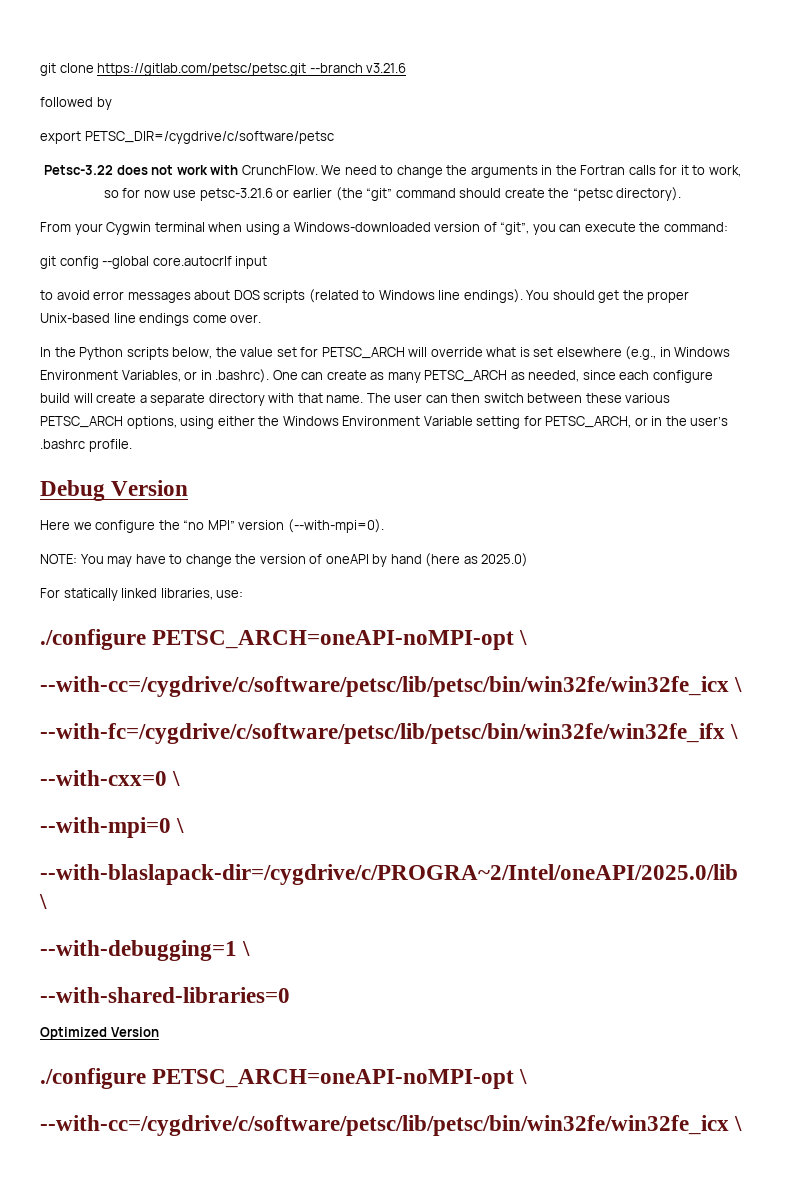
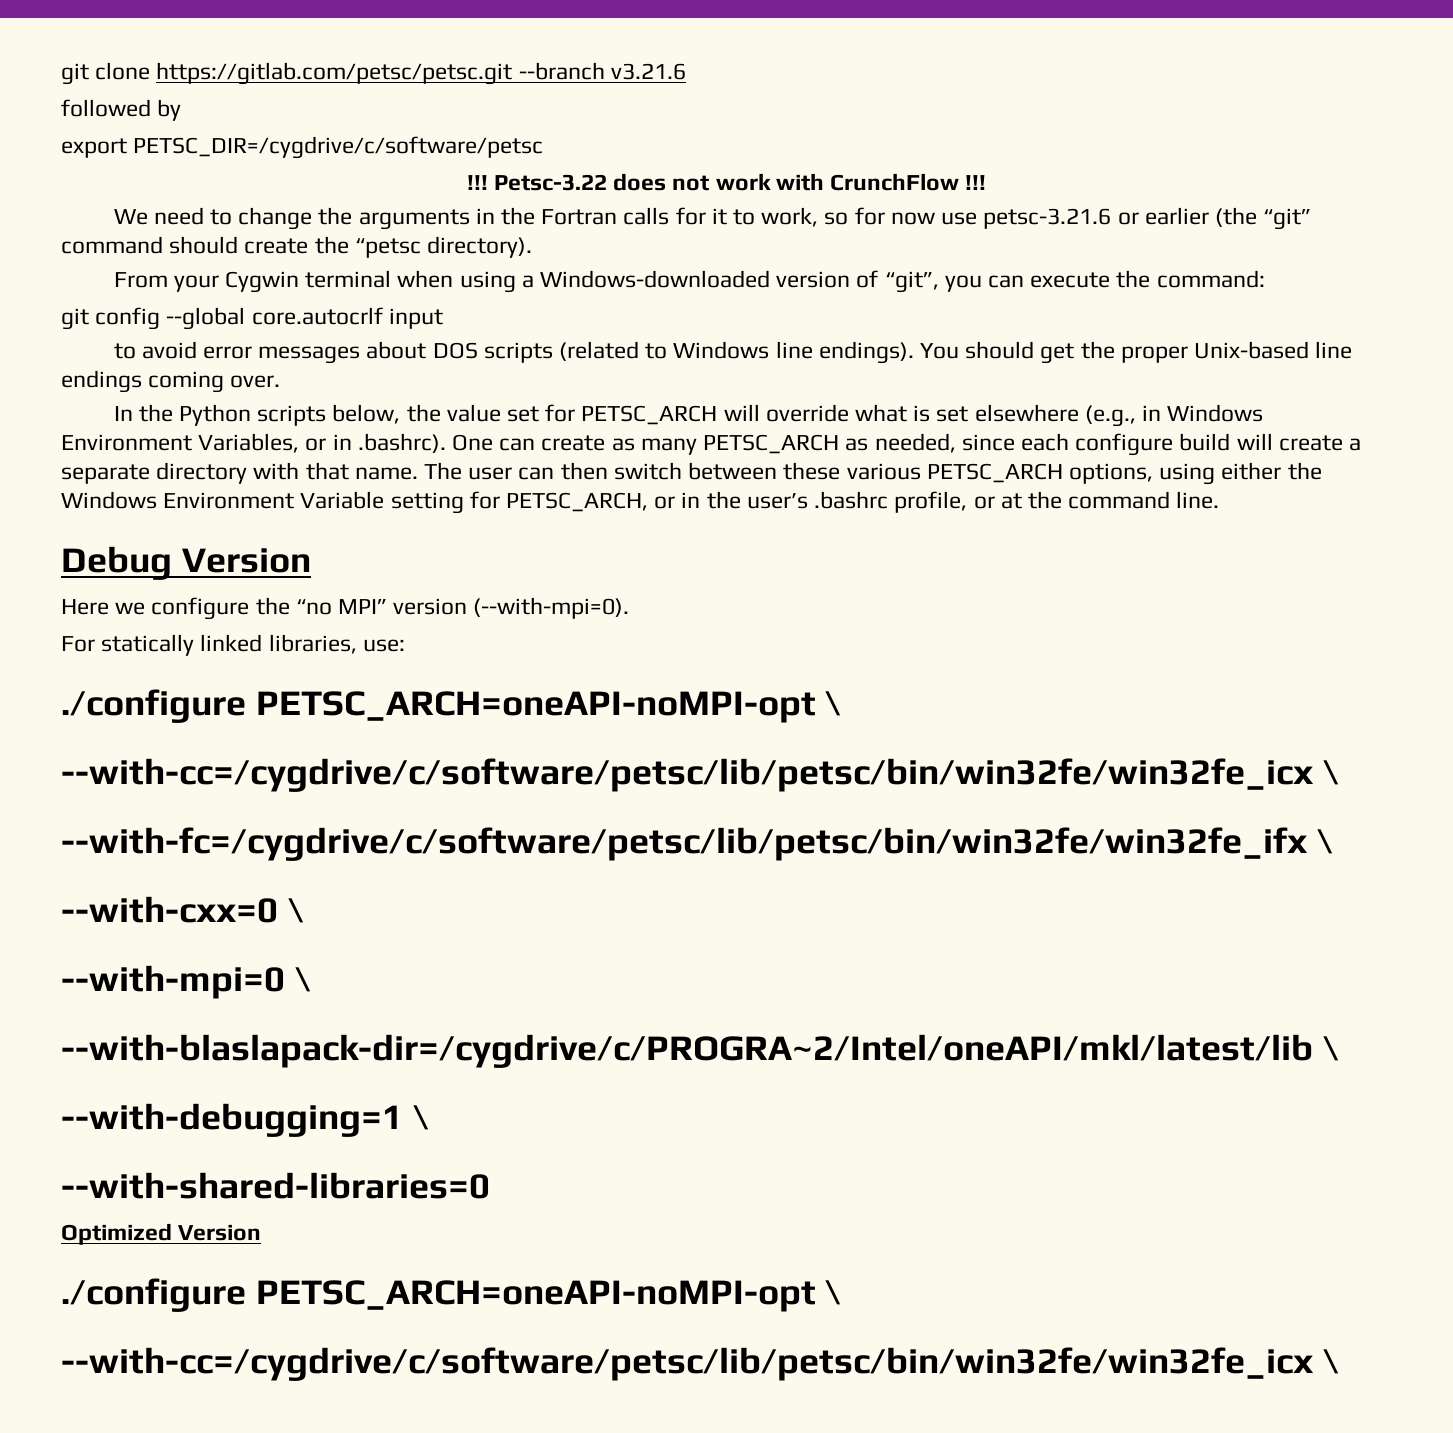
(334, 137) none -> [466,175,488,190] !!!
[241,165,318,175] CrunchFlow. -> [830,173,987,191] CrunchFlow !!! //
[192,315,227,323] come -> [148,371,225,393] coming
[88,439,132,452] profile. -> [894,491,1220,513] profile, or at the command line.
[40,553,529,567] // NOTE: You may have to change the version of oneAPI by hand (here as 2025.0) -> (630, 608) none
[40,864,738,885] --with-blaslapack-dir=/cygdrive/c/PROGRA~2/Intel/oneAPI/2025.0/lib -> [61,1034,1313,1068] --with-blaslapack-dir=/cygdrive/c/PROGRA~2/Intel/oneAPI/mkl/latest/lib

